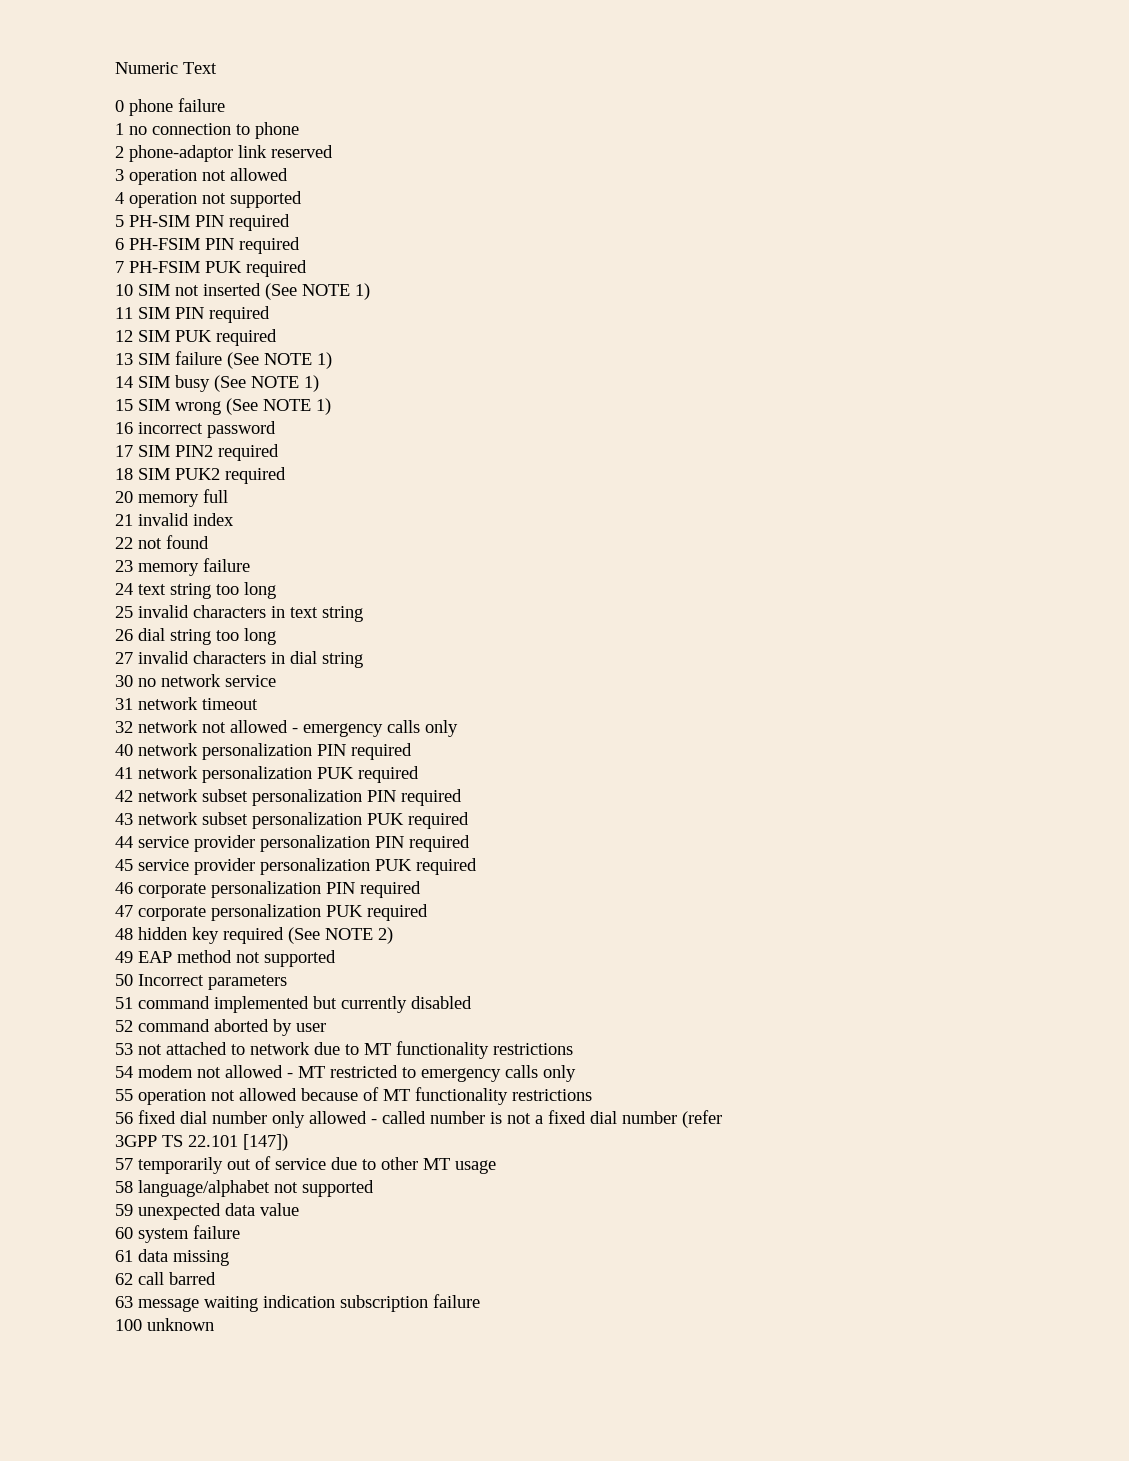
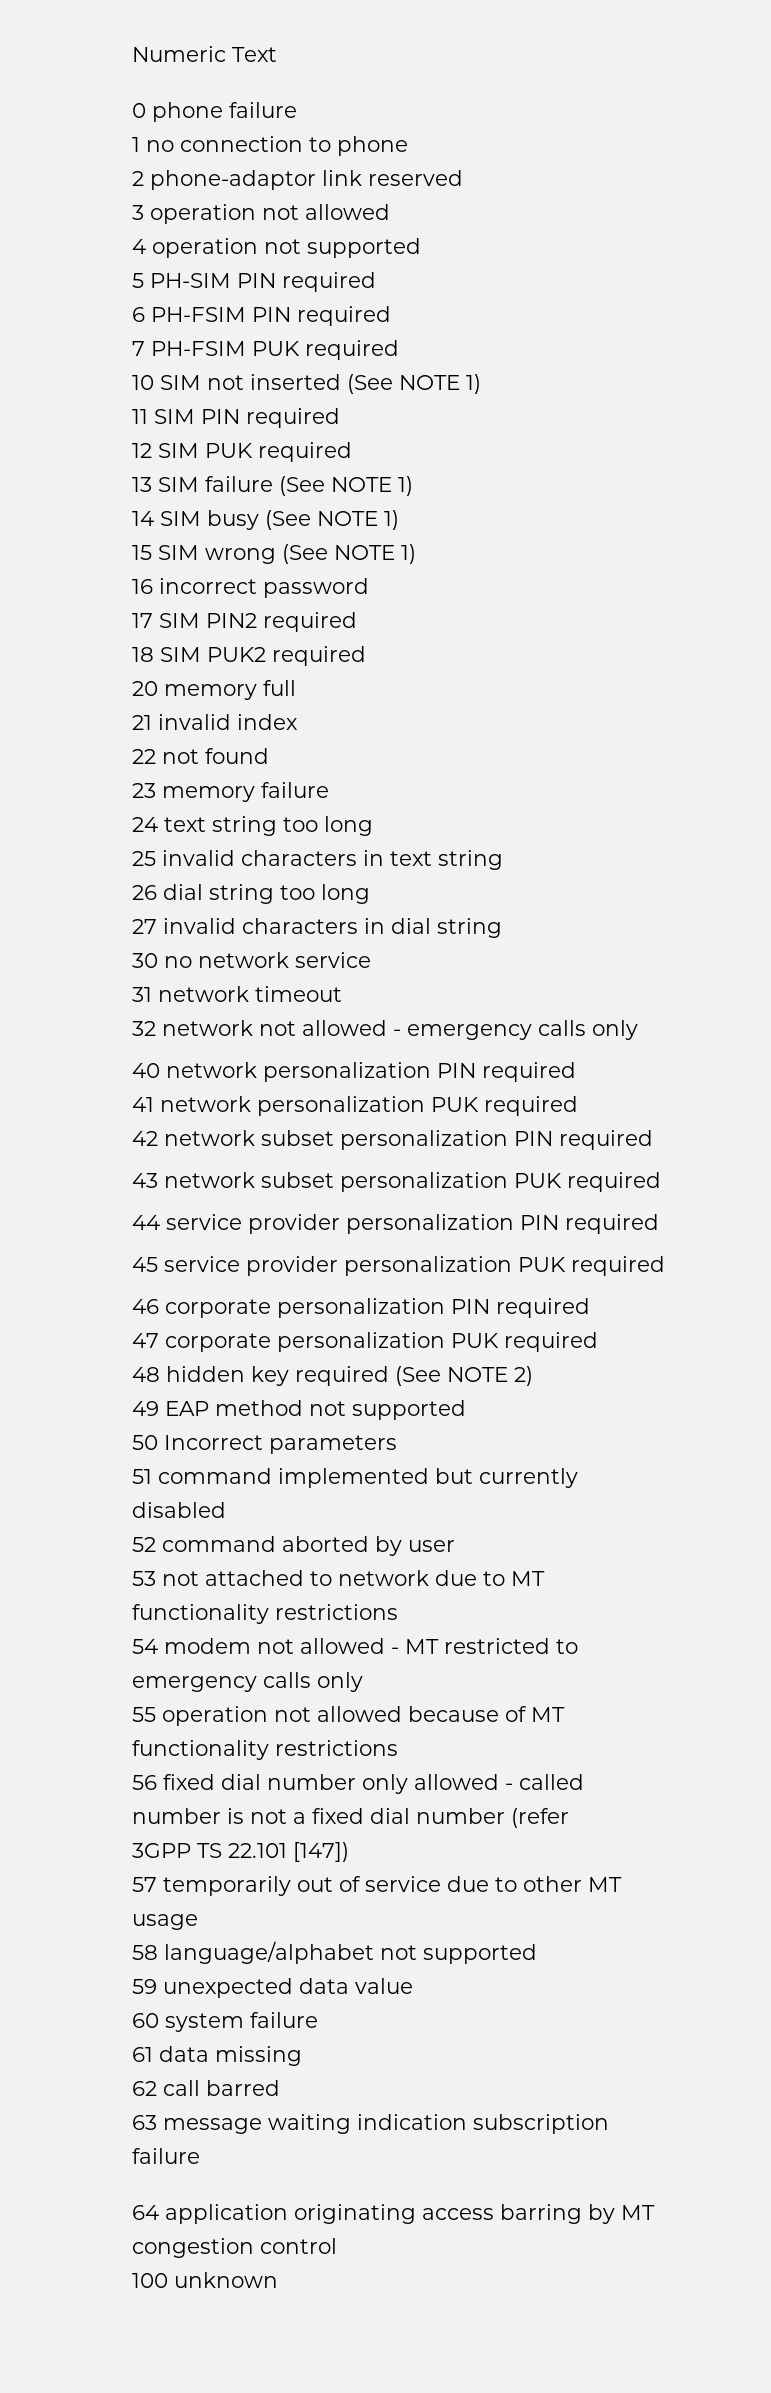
(481, 1301) none -> [131,2204,655,2224] [131,2238,337,2258] // 64 application originating access barring by MT congestion control

